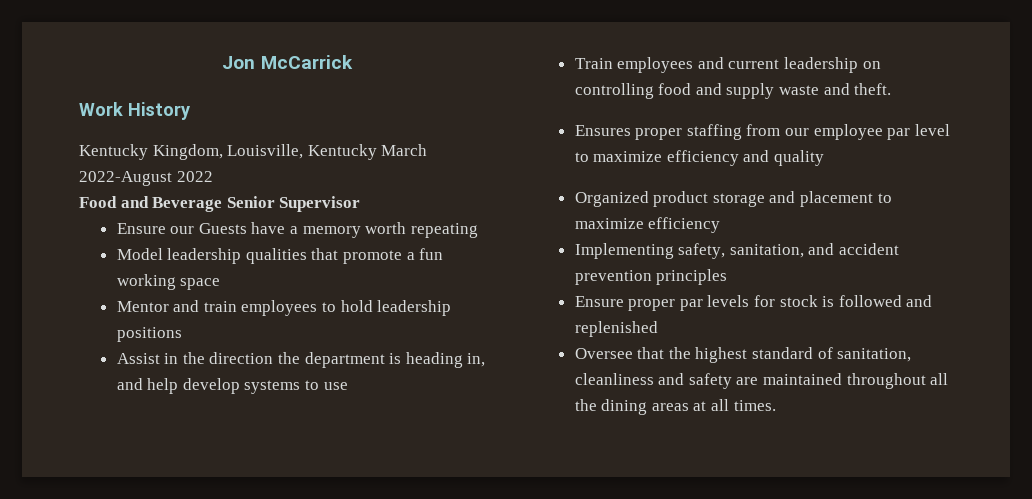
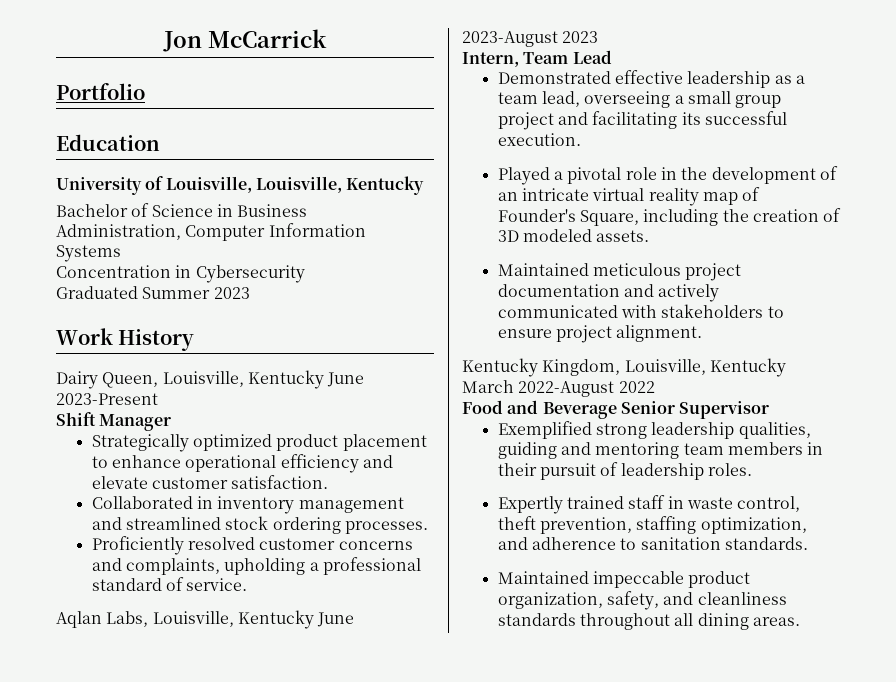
[79,102,190,120] Work History -> [56,83,145,100] [56,134,160,151] [56,176,425,195] [56,203,308,217] [56,223,366,241] [56,245,121,262] [56,265,305,283] [56,286,250,299] [56,328,195,351] [56,370,365,389] [56,393,158,405] [56,412,172,431] [91,434,427,452] [91,454,393,473] [91,475,329,489] [91,496,404,514] [91,516,428,534] [91,536,413,555] [91,557,421,575] [91,577,248,591] [56,610,355,629] [462,31,599,47] [462,50,612,67] [497,70,805,88] [497,91,782,108] [497,111,787,130] [497,133,581,146] [497,166,838,185] [497,187,761,206] [497,208,842,226] [497,229,650,242] [497,263,742,281] [497,284,720,302] [497,304,784,318] [497,325,703,343] Portfolio // Education // University of Louisville, Louisville, Kentucky // Bachelor of Science in Business Administration, Computer Information Systems // Concentration in Cybersecurity // Graduated Summer 2023 // Work History // Dairy Queen, Louisville, Kentucky June 2023-Present // Shift Manager // Strategically optimized product placement to enhance operational efficiency and elevate customer satisfaction. // Collaborated in inventory management and streamlined stock ordering processes. // Proficiently resolved customer concerns and complaints, upholding a professional standard of service. // Aqlan Labs, Louisville, Kentucky June 2023-August 2023 // Intern, Team Lead // Demonstrated effective leadership as a team lead, overseeing a small group project and facilitating its successful execution. // Played a pivotal role in the development of an intricate virtual reality map of Founder's Square, including the creation of 3D modeled assets. // Maintained meticulous project documentation and actively communicated with stakeholders to ensure project alignment.
[116,222,478,238] [116,248,444,264] [116,274,221,290] [116,300,452,316] [116,327,182,342] [116,352,486,368] [116,378,348,394] [574,57,881,73] [574,83,892,99] [574,124,950,140] [574,150,824,166] [574,191,892,207] [574,217,721,233] [574,243,899,259] [574,269,728,285] [574,295,933,311] [574,321,658,337] [574,347,912,363] [574,373,949,389] [574,399,776,415] Ensure our Guests have a memory worth repeating // Model leadership qualities that promote a fun working space // Mentor and train employees to hold leadership positions // Assist in the direction the department is heading in, and help develop systems to use // Train employees and current leadership on controlling food and supply waste and theft. // Ensures proper staffing from our employee par level to maximize efficiency and quality // Organized product storage and placement to maximize efficiency // Implementing safety, sanitation, and accident prevention principles // Ensure proper par levels for stock is followed and replenished // Oversee that the highest standard of sanitation, cleanliness and safety are maintained throughout all the dining areas at all times. -> [497,421,811,439] [497,442,824,459] [497,462,752,480] [497,495,801,514] [497,516,807,534] [497,537,808,550] [497,571,751,588] [497,591,787,610] [497,613,800,630] Exemplified strong leadership qualities, guiding and mentoring team members in their pursuit of leadership roles. // Expertly trained staff in waste control, theft prevention, staffing optimization, and adherence to sanitation standards. // Maintained impeccable product organization, safety, and cleanliness standards throughout all dining areas.

